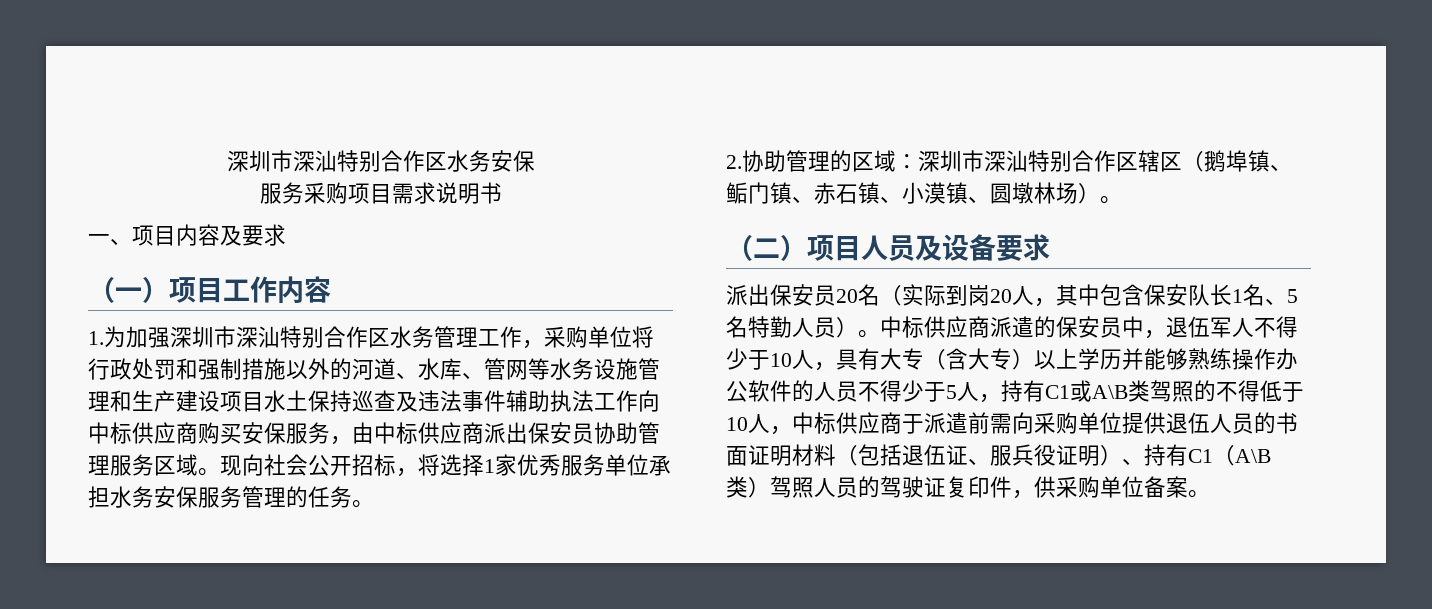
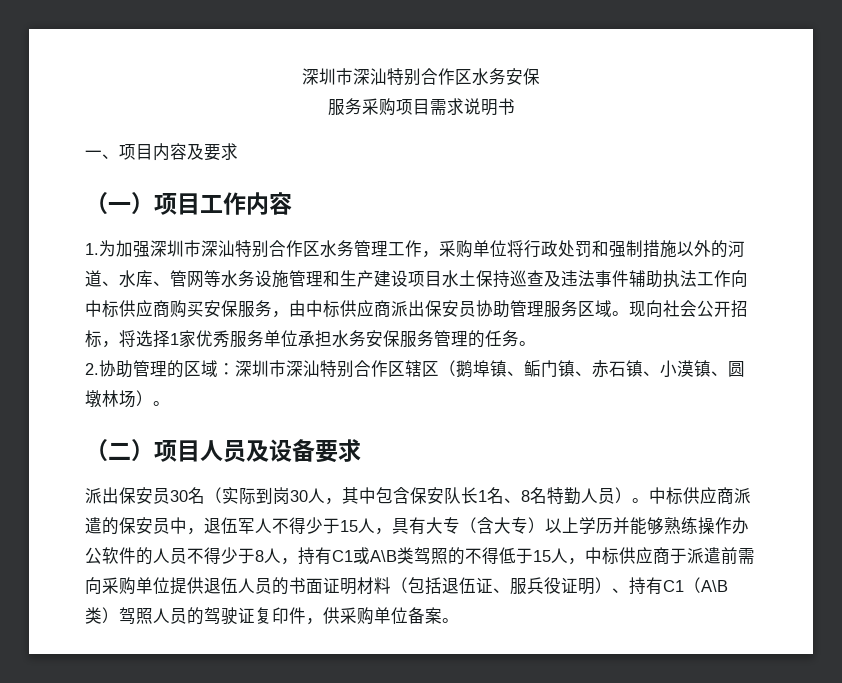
[836,289,858,303] 20 -> [170,490,188,502] 30
[990,289,1012,303] 20 -> [290,490,308,502] 30
[1287,289,1298,303] 5 -> [521,490,530,502] 8
[770,353,792,367] 10 -> [340,520,358,532] 15
[946,385,957,399] 5 -> [255,550,264,562] 8
[726,417,748,431] 10 -> [533,550,551,562] 15

